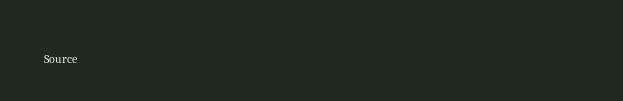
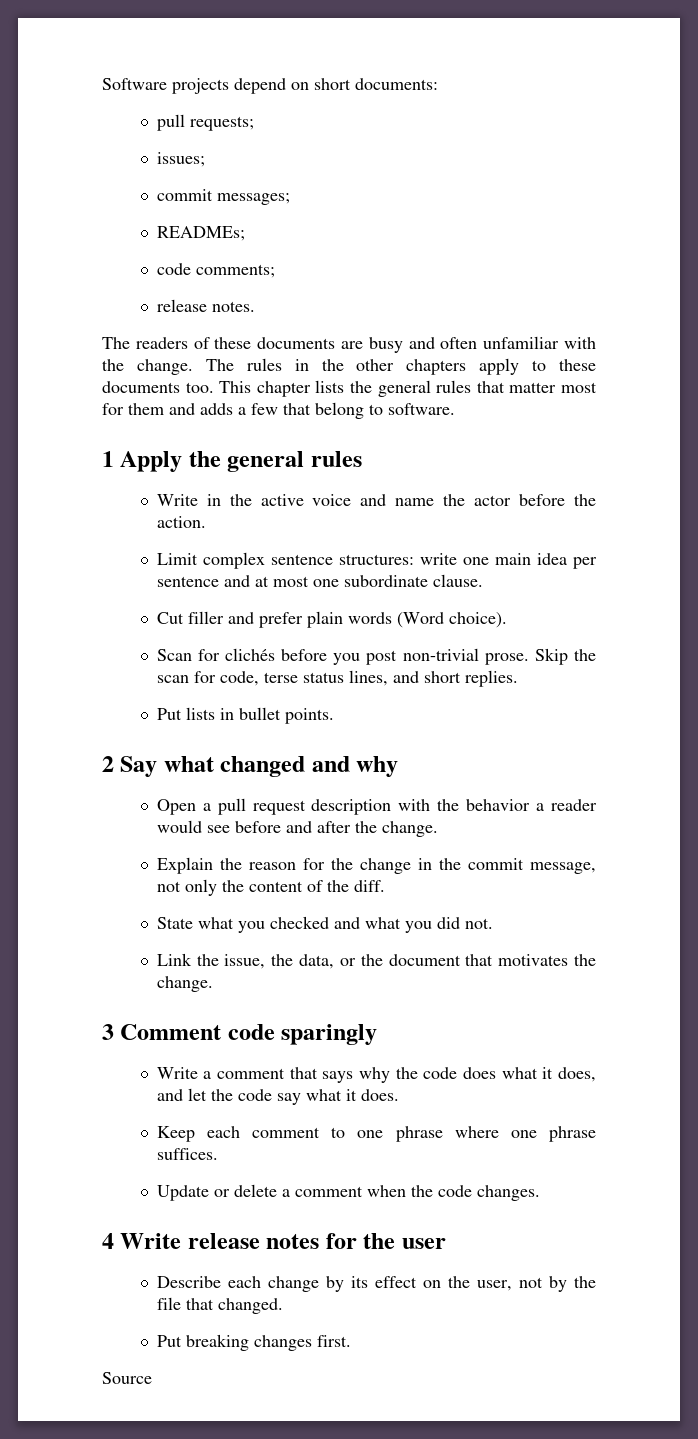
(44, 59) none -> [102,78,438,94] [156,114,254,131] [156,152,205,167] [156,189,290,205] [156,226,245,241] [156,263,275,278] [156,299,255,312] [102,336,596,353] [102,358,596,375] [102,380,598,397] [102,402,455,419] [102,451,362,472] [156,494,596,506] [156,516,206,528] [156,552,597,569] [156,574,483,587] [156,611,507,628] [156,648,596,665] [156,670,518,687] [156,707,334,724] [102,756,399,777] [156,798,597,815] [156,820,438,837] [156,857,596,874] [156,879,385,896] [156,916,493,933] [156,953,596,969] [156,976,213,992] [102,1024,378,1045] [156,1067,596,1083] [156,1088,399,1105] [156,1126,596,1142] [156,1148,218,1160] [156,1184,540,1201] [102,1233,446,1249] [156,1276,596,1292] [156,1297,283,1314] [156,1334,351,1351] Software projects depend on short documents: // pull requests; // issues; // commit messages; // READMEs; // code comments; // release notes. // The readers of these documents are busy and often unfamiliar with the change. The rules in the other chapters apply to these documents too. This chapter lists the general rules that matter most for them and adds a few that belong to software. // 1 Apply the general rules // Write in the active voice and name the actor before the action. // Limit complex sentence structures: write one main idea per sentence and at most one subordinate clause. // Cut filler and prefer plain words (Word choice). // Scan for clichés before you post non-trivial prose. Skip the scan for code, terse status lines, and short replies. // Put lists in bullet points. // 2 Say what changed and why // Open a pull request description with the behavior a reader would see before and after the change. // Explain the reason for the change in the commit message, not only the content of the diff. // State what you checked and what you did not. // Link the issue, the data, or the document that motivates the change. // 3 Comment code sparingly // Write a comment that says why the code does what it does, and let the code say what it does. // Keep each comment to one phrase where one phrase suffices. // Update or delete a comment when the code changes. // 4 Write release notes for the user // Describe each change by its effect on the user, not by the file that changed. // Put breaking changes first. //

